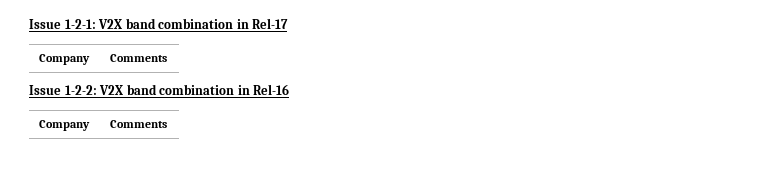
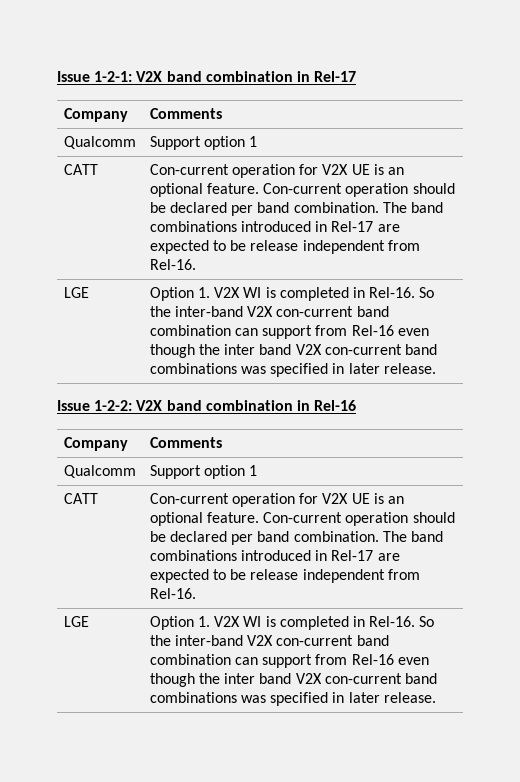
(168, 58) none -> [63,136,136,149] [149,136,258,150] [63,164,98,175] [149,164,404,178] [149,183,455,197] [149,202,443,216] [149,221,400,232] [149,240,420,254] [149,259,196,270] [63,287,89,298] [149,287,435,301] [149,306,389,317] [149,325,429,339] [149,344,437,358] [149,363,436,377] // Qualcomm | Support option 1 // CATT | Con-current operation for V2X UE is an optional feature. Con-current operation should be declared per band combination. The band combinations introduced in Rel-17 are expected to be release independent from Rel-16. // LGE | Option 1. V2X WI is completed in Rel-16. So the inter-band V2X con-current band combination can support from Rel-16 even though the inter band V2X con-current band combinations was specified in later release.
(168, 124) none -> [63,465,136,478] [149,465,258,479] [63,493,98,504] [149,493,404,507] [149,512,455,526] [149,531,443,545] [149,550,400,561] [149,569,420,583] [149,588,196,599] [63,616,89,627] [149,616,435,630] [149,635,389,646] [149,654,429,668] [149,673,437,687] [149,692,436,706] // Qualcomm | Support option 1 // CATT | Con-current operation for V2X UE is an optional feature. Con-current operation should be declared per band combination. The band combinations introduced in Rel-17 are expected to be release independent from Rel-16. // LGE | Option 1. V2X WI is completed in Rel-16. So the inter-band V2X con-current band combination can support from Rel-16 even though the inter band V2X con-current band combinations was specified in later release.

